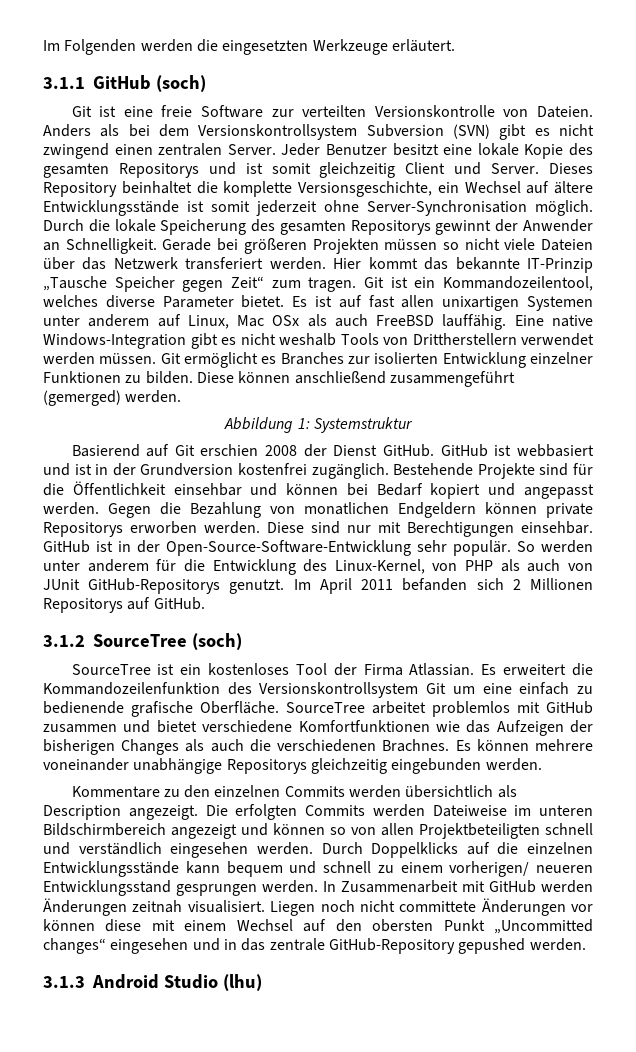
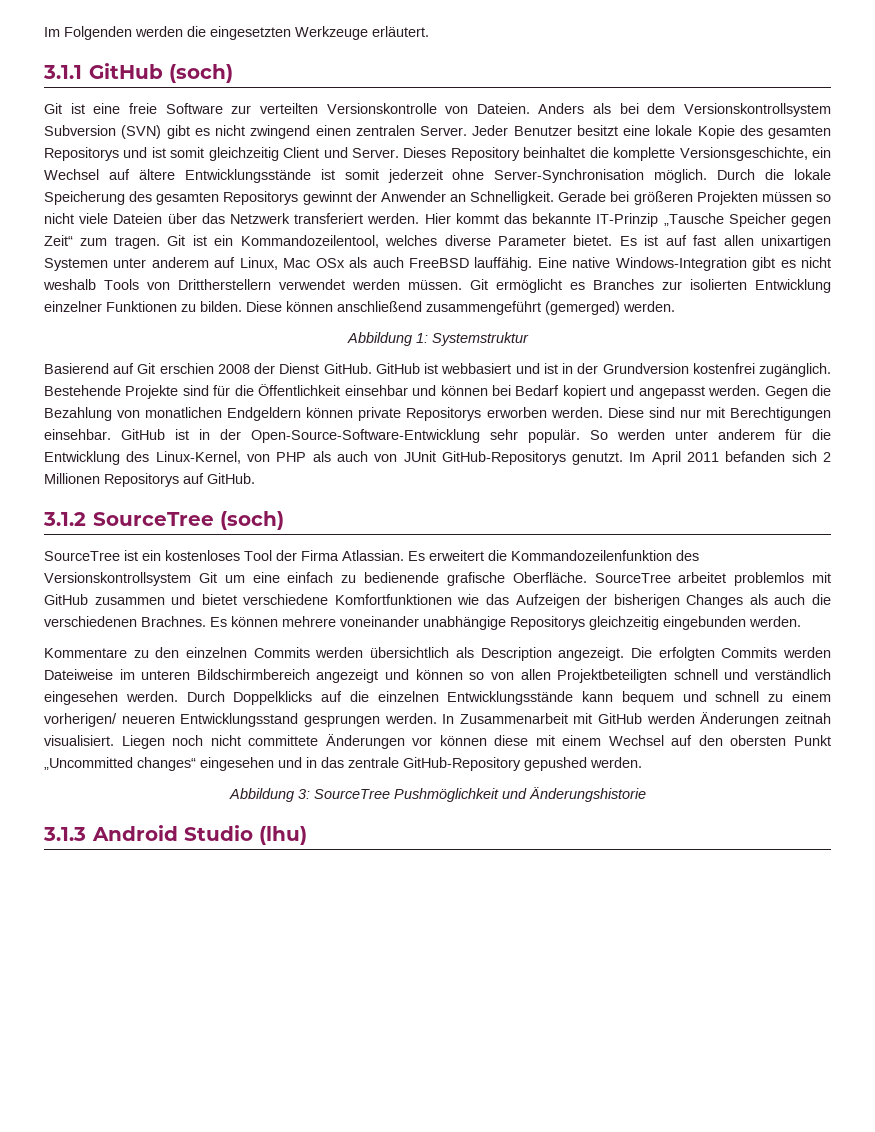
(586, 944) none -> [228,787,646,802] // Abbildung 3: SourceTree Pushmöglichkeit und Änderungshistorie

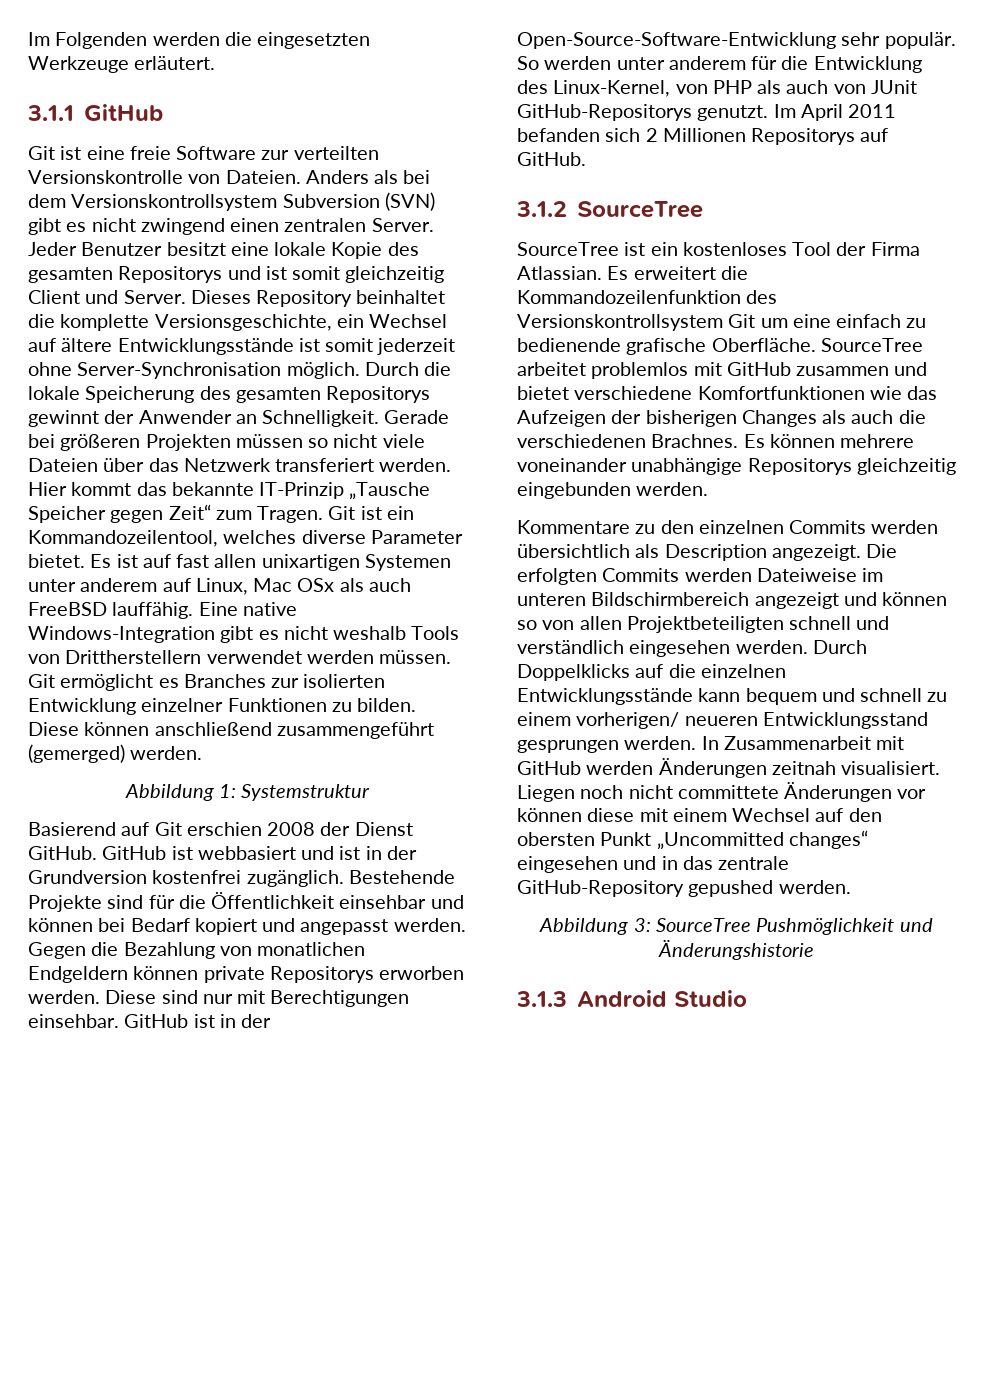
[169,64,234,83] (soch) -> (163, 112) none
[114,236,160,249] tragen. -> [257,506,324,523] Tragen.
[220,511,285,530] (soch) -> (703, 209) none
[259,826,308,845] (lhu) -> (747, 998) none

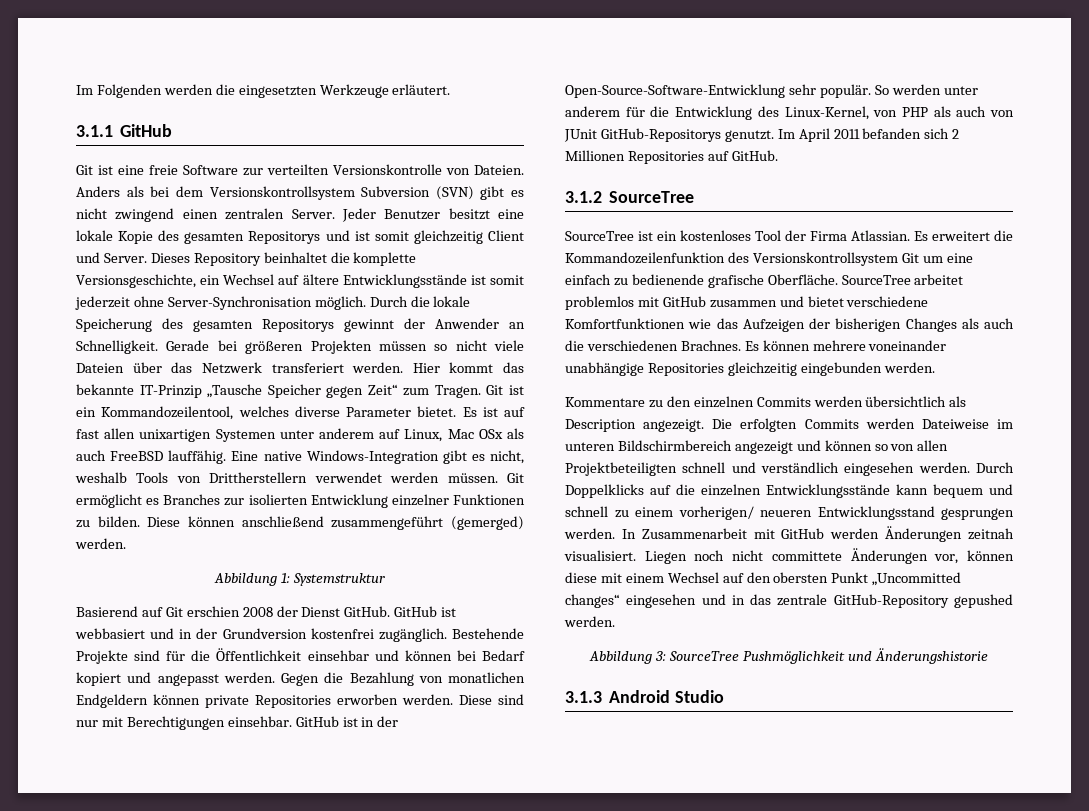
[283,626,328,640] nicht -> [490,450,524,464] nicht,
[339,846,361,860] ist -> (175, 633) none
[269,966,374,983] Repositorys -> [255,695,331,708] Repositories
[751,128,856,145] Repositorys -> [627,151,704,164] Repositories
[747,458,852,475] Repositorys -> [647,363,724,376] Repositories
[897,789,927,799] vor -> [934,554,959,564] vor,

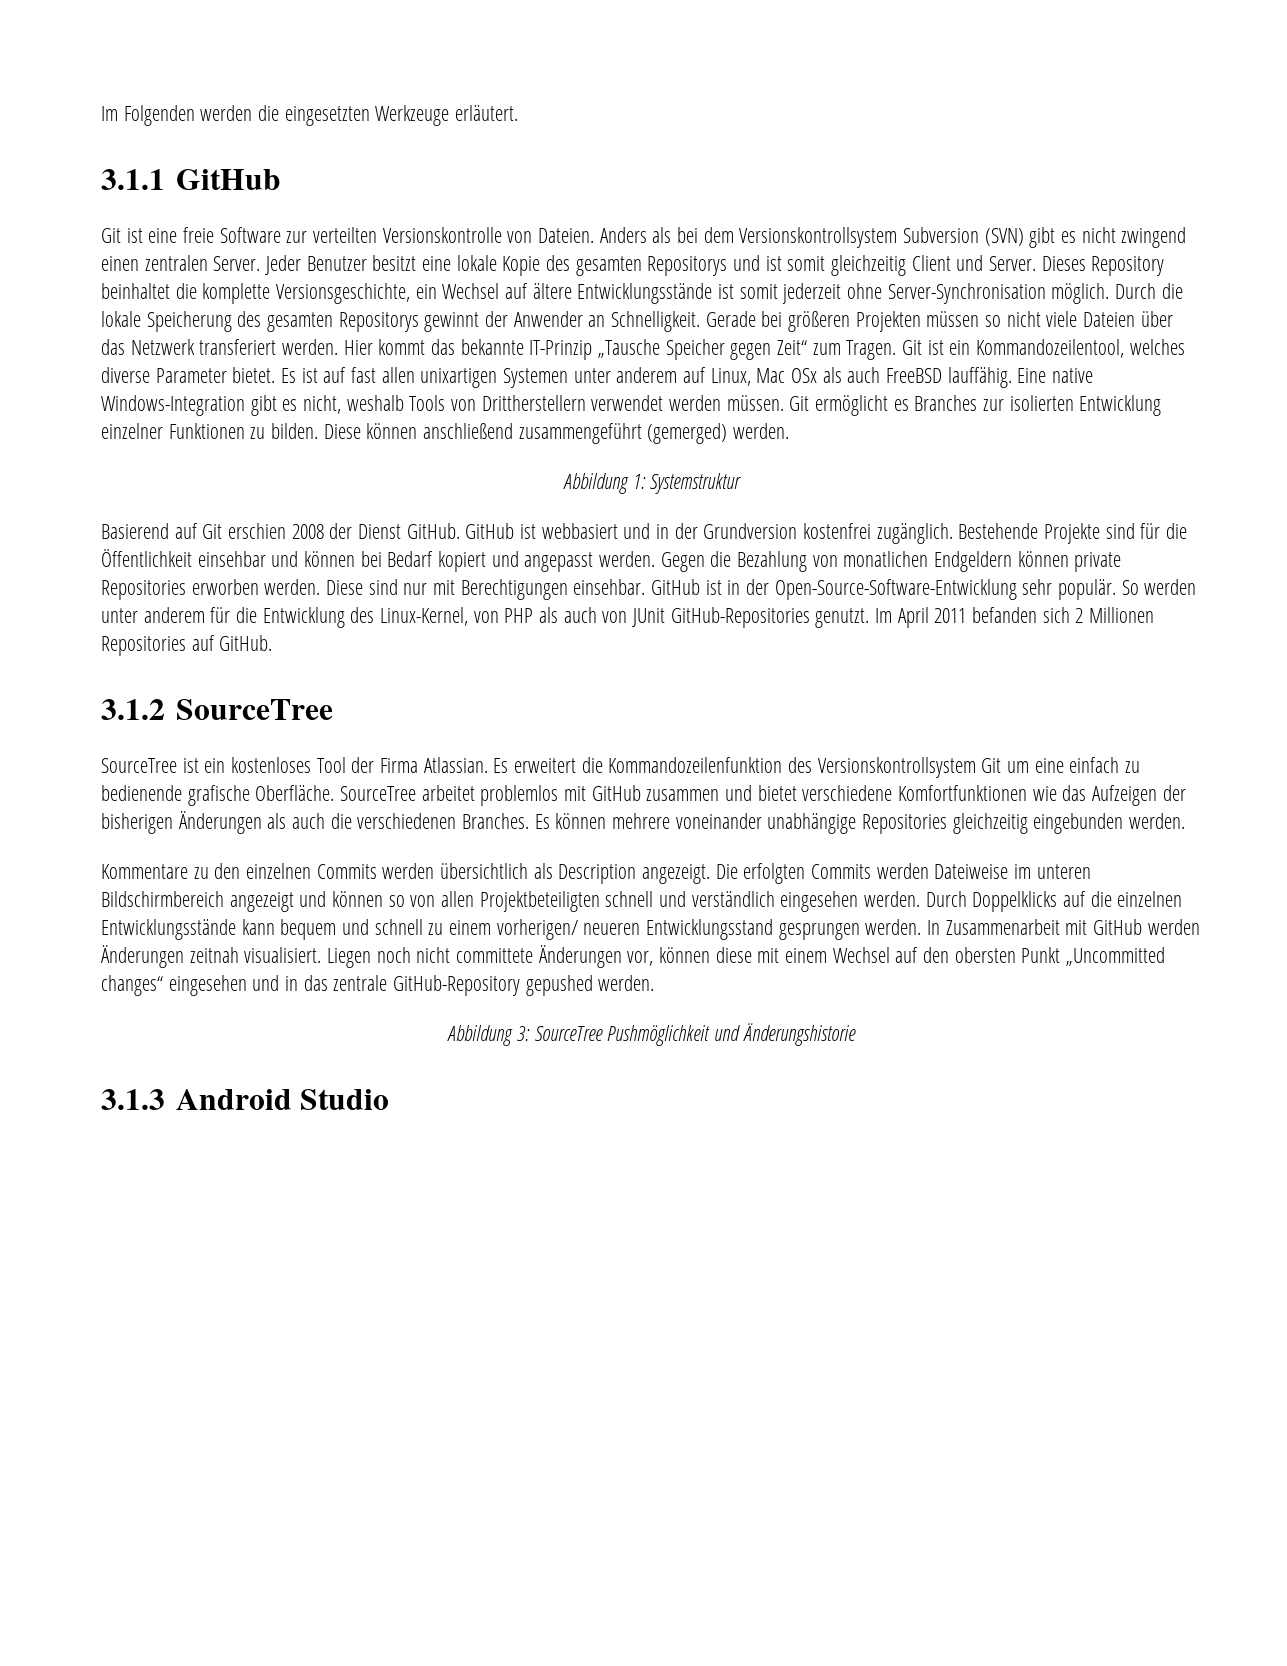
[600,128,721,142] GitHub-Repositorys -> [670,607,810,628] GitHub-Repositories
[905,318,957,332] Changes -> [178,811,262,834] Änderungen
[680,340,741,351] Brachnes. -> [462,813,530,829] Branches.

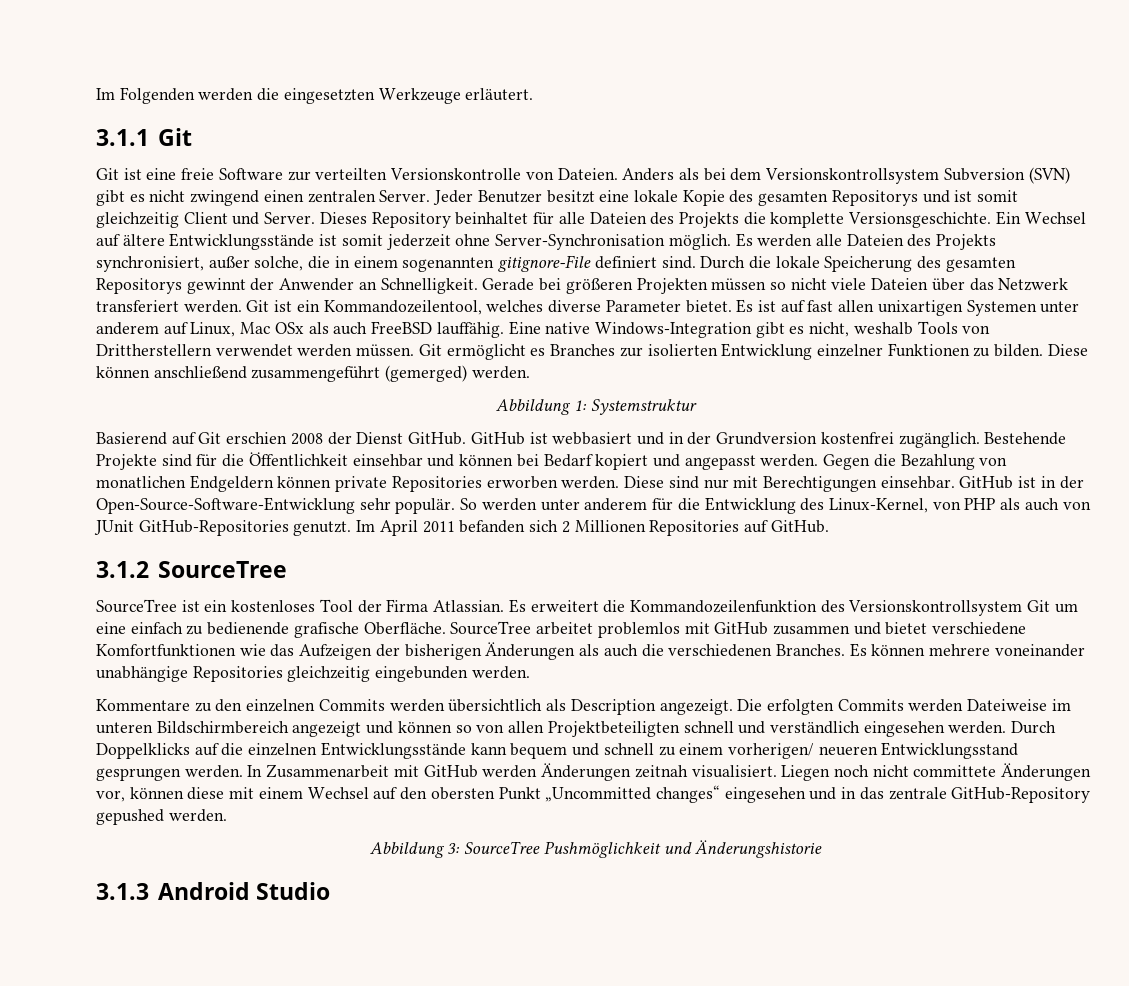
[175,169,281,190] GitHub -> [157,128,192,146] Git
[175,283,437,304] die komplette Versionsgeschichte, ein -> [533,211,1021,228] für alle Dateien des Projekts die komplette Versionsgeschichte. Ein
(1110, 293) none -> [735,233,997,250] [96,255,696,272] Es werden alle Dateien des Projekts synchronisiert, außer solche, die in einem sogenannten gitignore-File definiert sind.
[343,339,897,360] Hier kommt das bekannte IT-Prinzip „Tausche Speicher gegen Zeit“ zum Tragen. -> (242, 306) none

